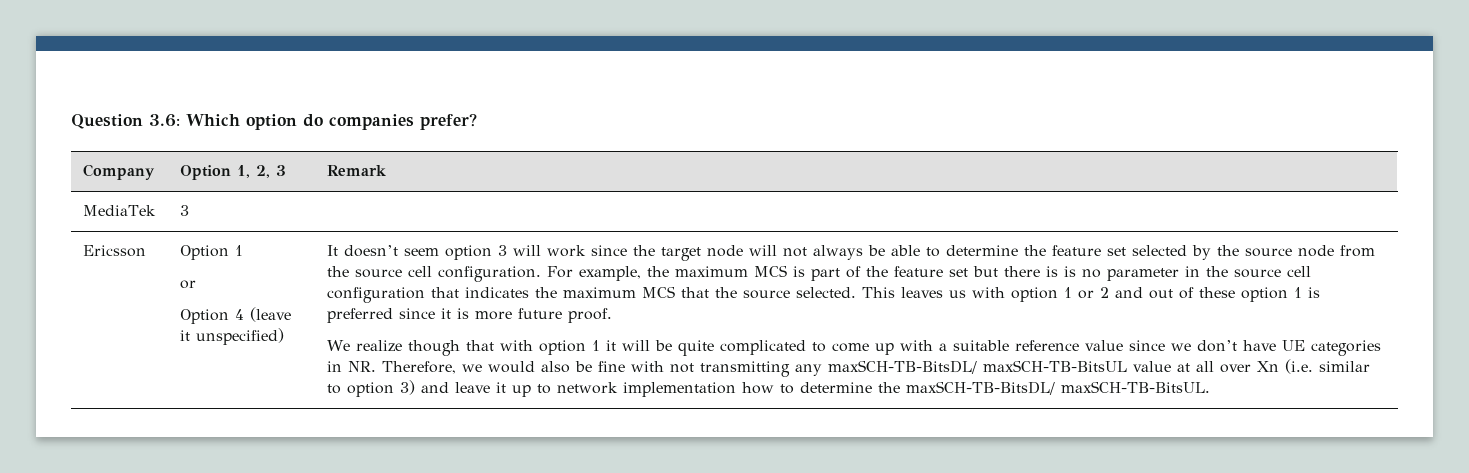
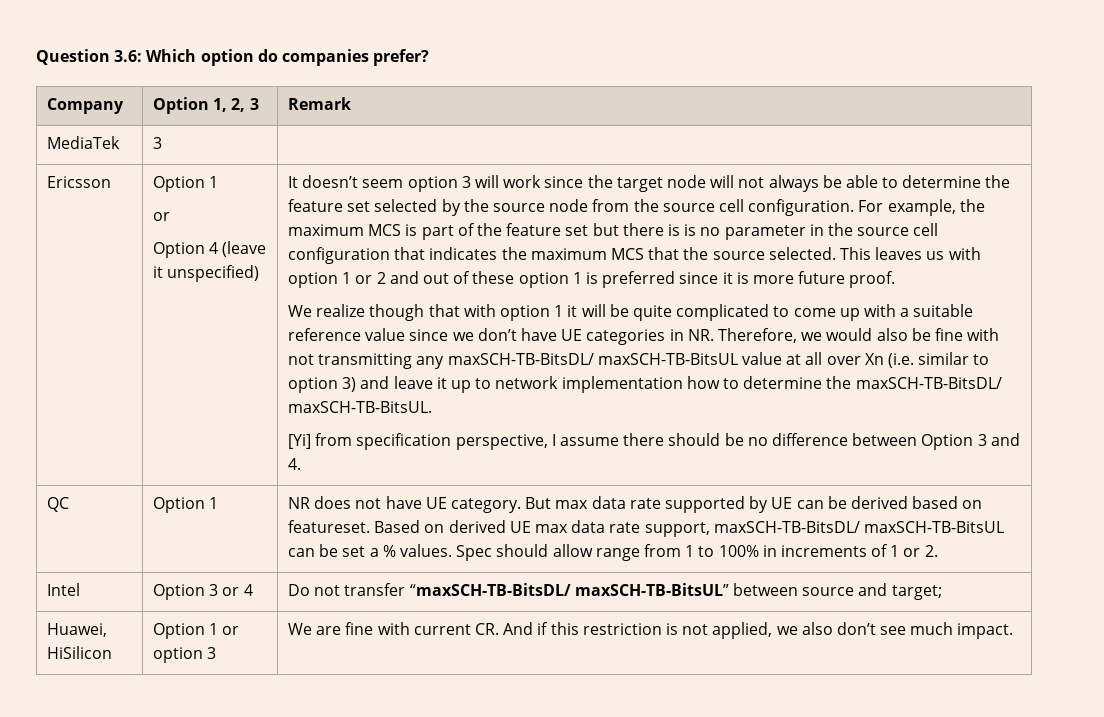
(1211, 387) none -> [288,433,1020,450] [288,458,302,470] [47,497,70,512] [153,497,219,513] [288,496,983,513] [288,520,1004,537] [288,544,938,561] [47,583,81,596] [153,584,253,600] [288,583,942,600] [47,623,108,637] [47,646,113,659] [153,623,240,639] [153,647,217,663] [288,622,1014,639] // [Yi] from specification perspective, I assume there should be no difference between Option 3 and 4. // QC | Option 1 | NR does not have UE category. But max data rate supported by UE can be derived based on featureset. Based on derived UE max data rate support, maxSCH-TB-BitsDL/ maxSCH-TB-BitsUL can be set a % values. Spec should allow range from 1 to 100% in increments of 1 or 2. // Intel | Option 3 or 4 | Do not transfer “maxSCH-TB-BitsDL/ maxSCH-TB-BitsUL” between source and target; // Huawei, HiSilicon | Option 1 or option 3 | We are fine with current CR. And if this restriction is not applied, we also don’t see much impact.

